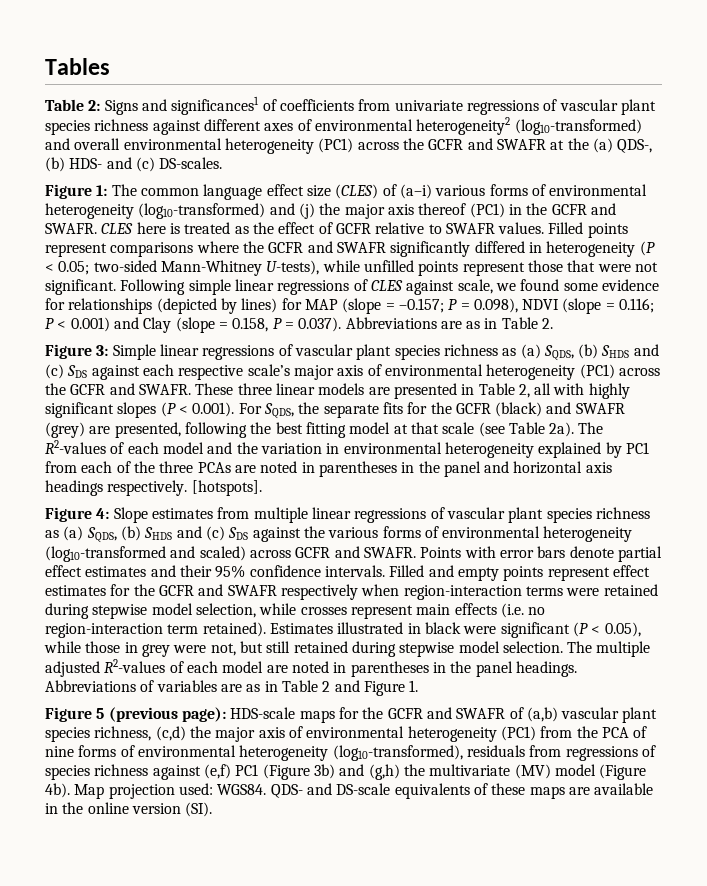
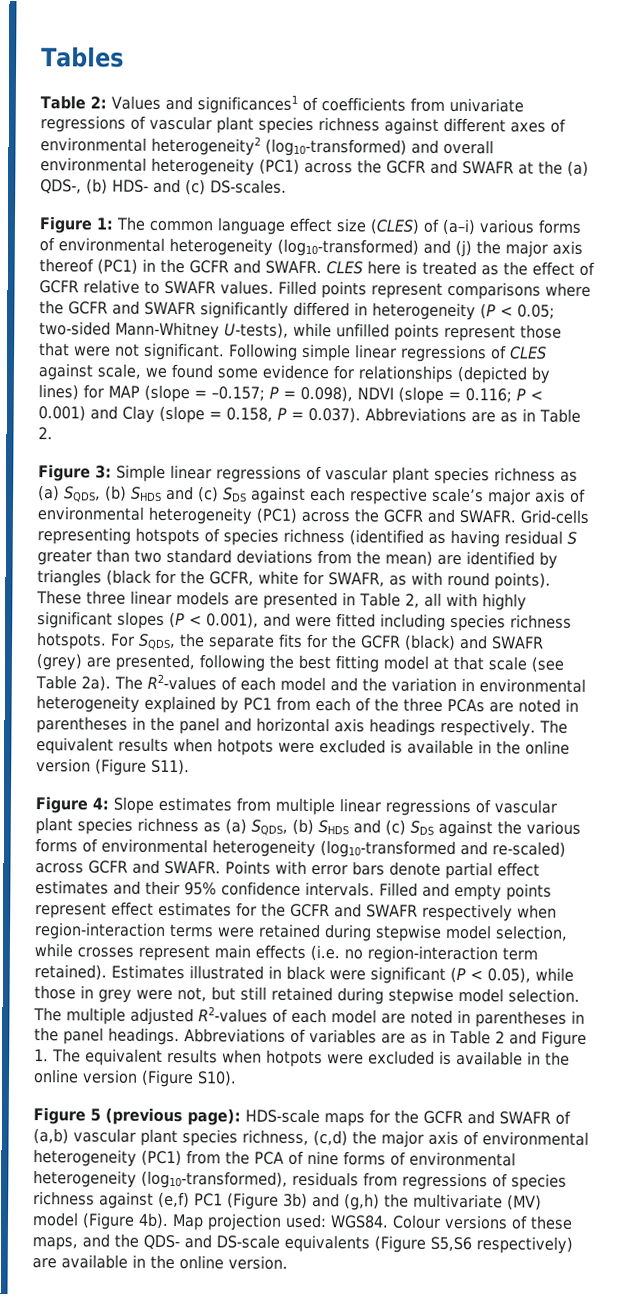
[104,100,138,115] Signs -> [110,95,161,110] Values
(191, 389) none -> [519,509,589,524] [37,527,577,548] [37,548,558,569] [37,569,551,590] Grid-cells representing hotspots of species richness (identified as having residual S greater than two standard deviations from the mean) are identified by triangles (black for the GCFR, white for SWAFR, as with round points).
[192,402,235,417] 0.001). -> [206,612,572,632] [36,632,107,650] 0.001), and were fitted including species richness hotspots.
[191,480,262,496] [hotspots]. -> [538,719,568,734] [36,737,570,756] [36,758,190,776] The equivalent results when hotpots were excluded is available in the online version (Figure S11).
[199,546,246,561] scaled) -> [492,841,566,858] re-scaled)
(419, 686) none -> [52,1048,570,1068] [33,1069,237,1088] The equivalent results when hotpots were excluded is available in the online version (Figure S10).
(267, 789) none -> [391,1214,573,1230] [32,1233,139,1251] Colour versions of these maps, and the
[473,783,565,799] of these maps -> [374,1235,573,1254] (Figure S5,S6 respectively)
[131,802,213,817] version (SI). -> [228,1255,288,1270] version.

